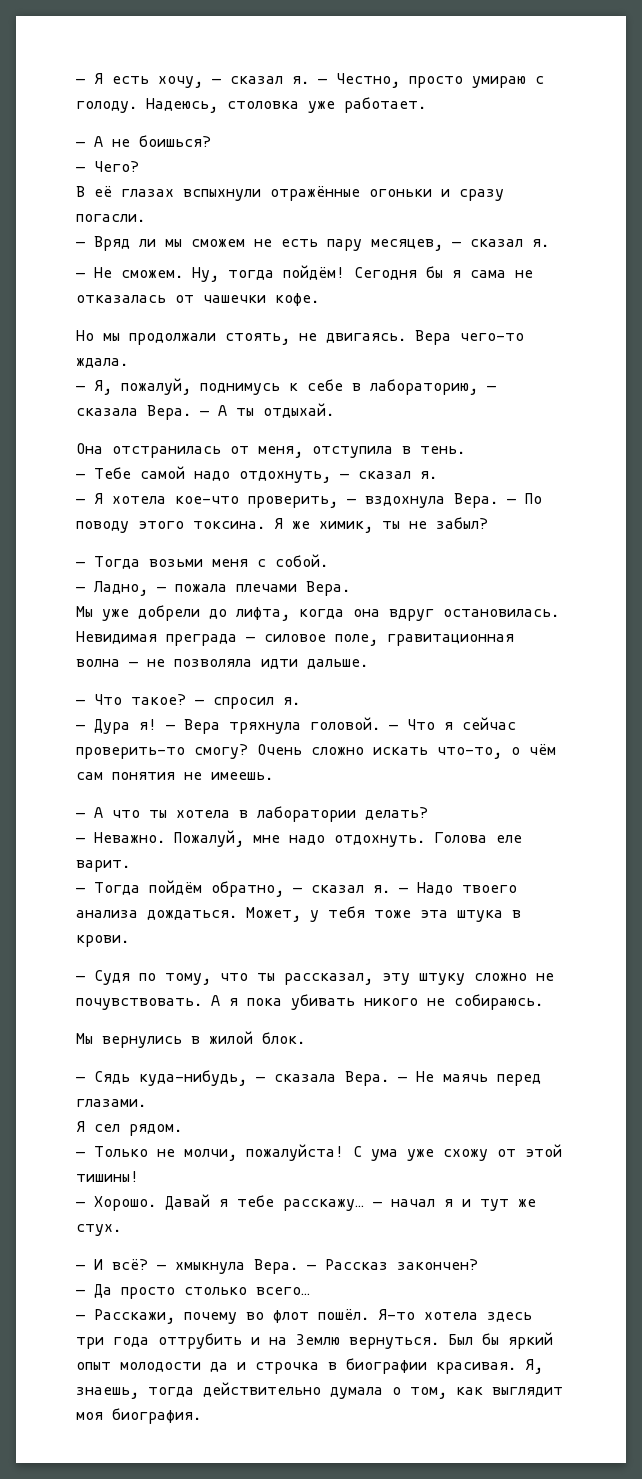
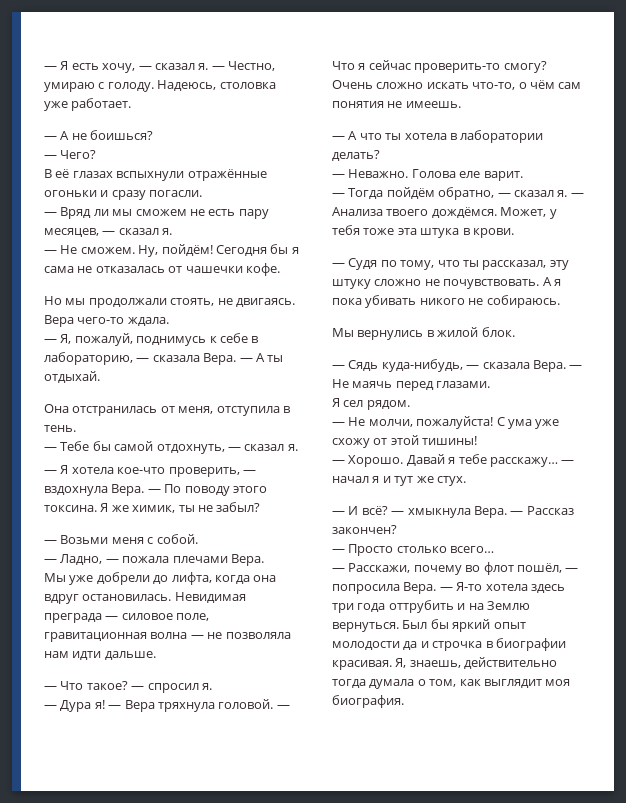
[409,76,463,88] просто -> (275, 66) none
[228,270,274,280] тогда -> (159, 251) none
[140,466,230,481] самой надо -> [92,441,154,451] бы самой
[94,556,203,569] Тогда возьми -> [60,535,109,544] Возьми
(252, 663) none -> [44,651,69,658] нам
[174,830,425,847] Пожалуй, мне надо отдохнуть. -> (409, 173) none
[417,882,517,895] [76,910,237,920] Надо твоего анализа дождаться. -> [332,207,497,218] Анализа твоего дождёмся.
[94,1146,175,1158] Только не -> [348,417,366,426] Не
[94,1284,175,1299] Да просто -> [348,544,394,556] Просто
[318,1309,369,1321] пошёл. -> [516,563,579,573] [332,582,453,594] пошёл, — попросила Вера. —
[148,1382,321,1397] тогда действительно -> [464,657,558,669] [332,679,366,688] действительно тогда

